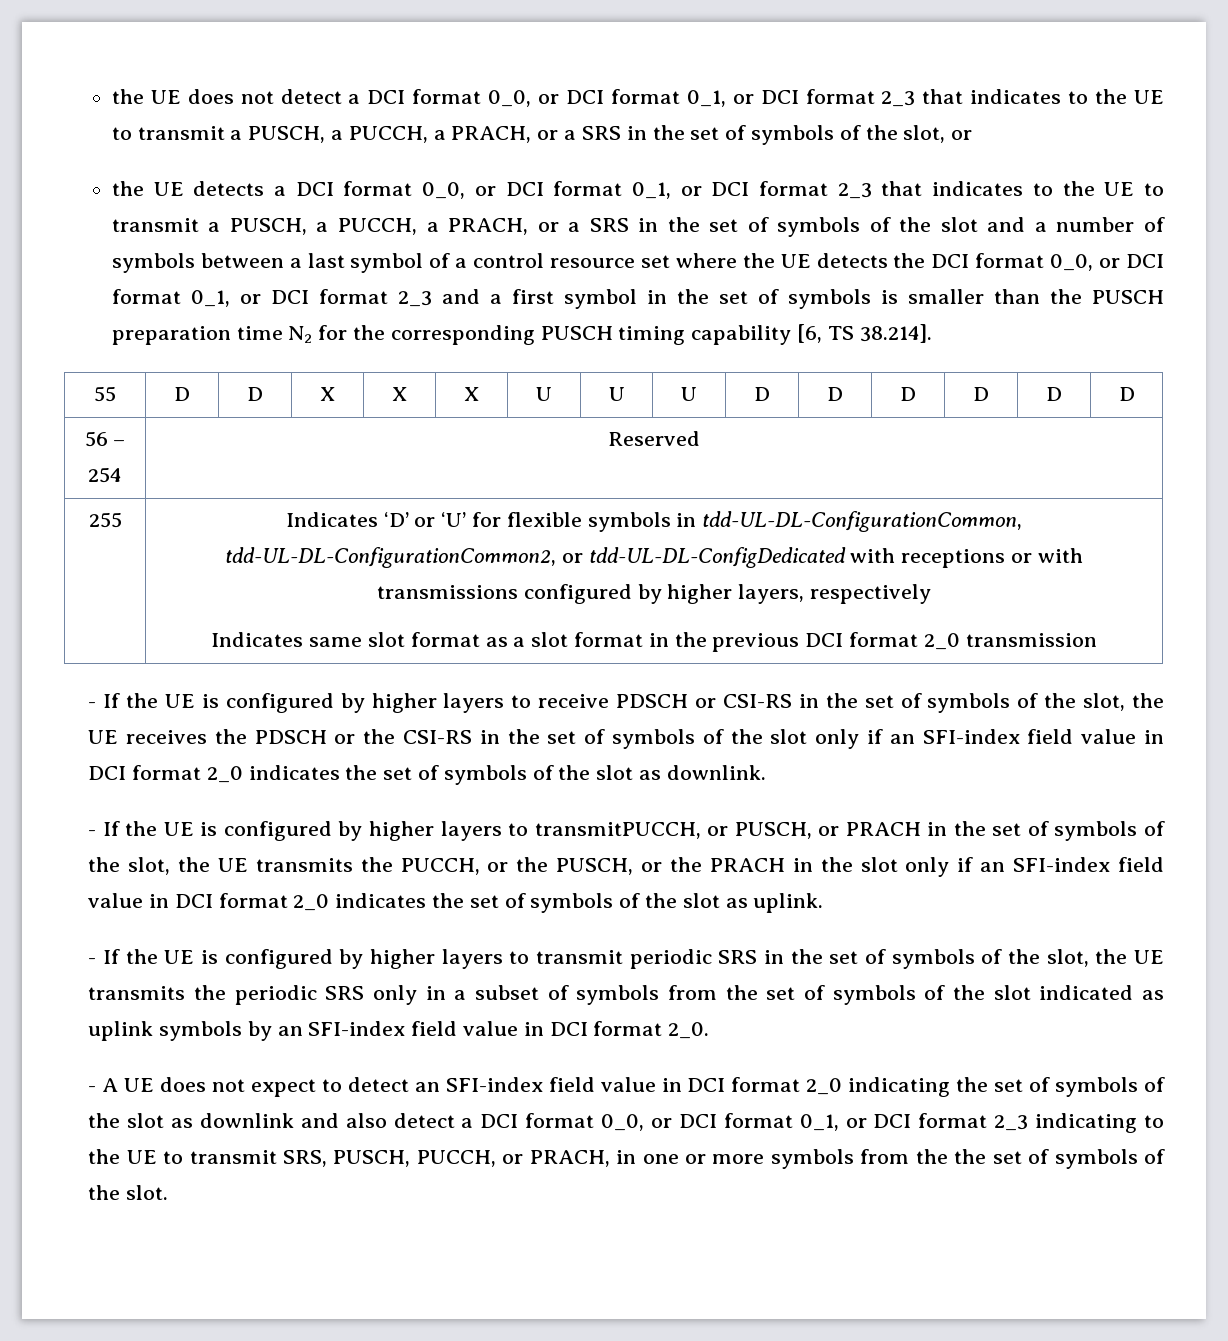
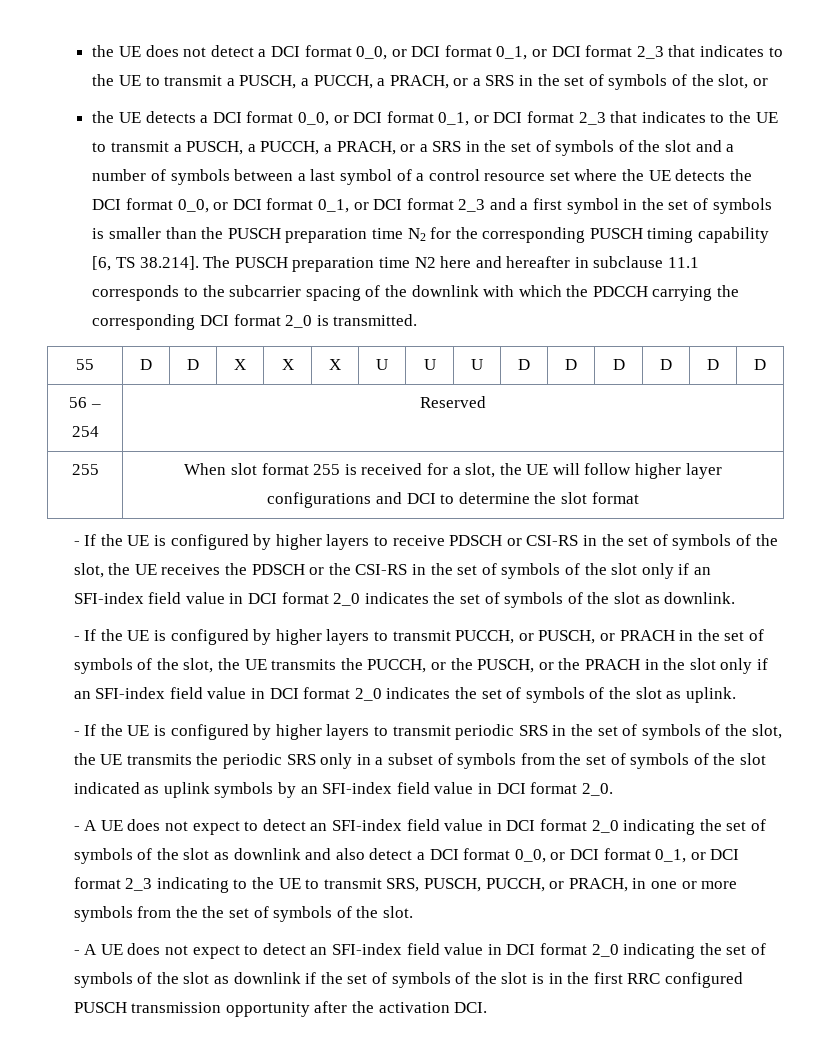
(932, 333) none -> [203,256,700,272] [92,285,740,301] [92,314,418,330] The PUSCH preparation time N2 here and hereafter in subclause 11.1 corresponds to the subcarrier spacing of the downlink with which the PDCCH carrying the corresponding DCI format 2_0 is transmitted.
[285,511,1023,532] [225,547,1083,568] [376,584,932,604] [211,632,1097,652] Indicates ‘D’ or ‘U’ for flexible symbols in tdd-UL-DL-ConfigurationCommon, tdd-UL-DL-ConfigurationCommon2, or tdd-UL-DL-ConfigDedicated with receptions or with transmissions configured by higher layers, respectively // Indicates same slot format as a slot format in the previous DCI format 2_0 transmission -> [184,463,722,479] [267,492,639,508] When slot format 255 is received for a slot, the UE will follow higher layer configurations and DCI to determine the slot format
[534,822,701,839] transmitPUCCH, -> [392,630,515,644] transmit PUCCH,
(169, 1192) none -> [73,943,766,959] [73,972,743,988] [73,1001,488,1017] // - A UE does not expect to detect an SFI-index field value in DCI format 2_0 indicating the set of symbols of the slot as downlink if the set of symbols of the slot is in the first RRC configured PUSCH transmission opportunity after the activation DCI.

